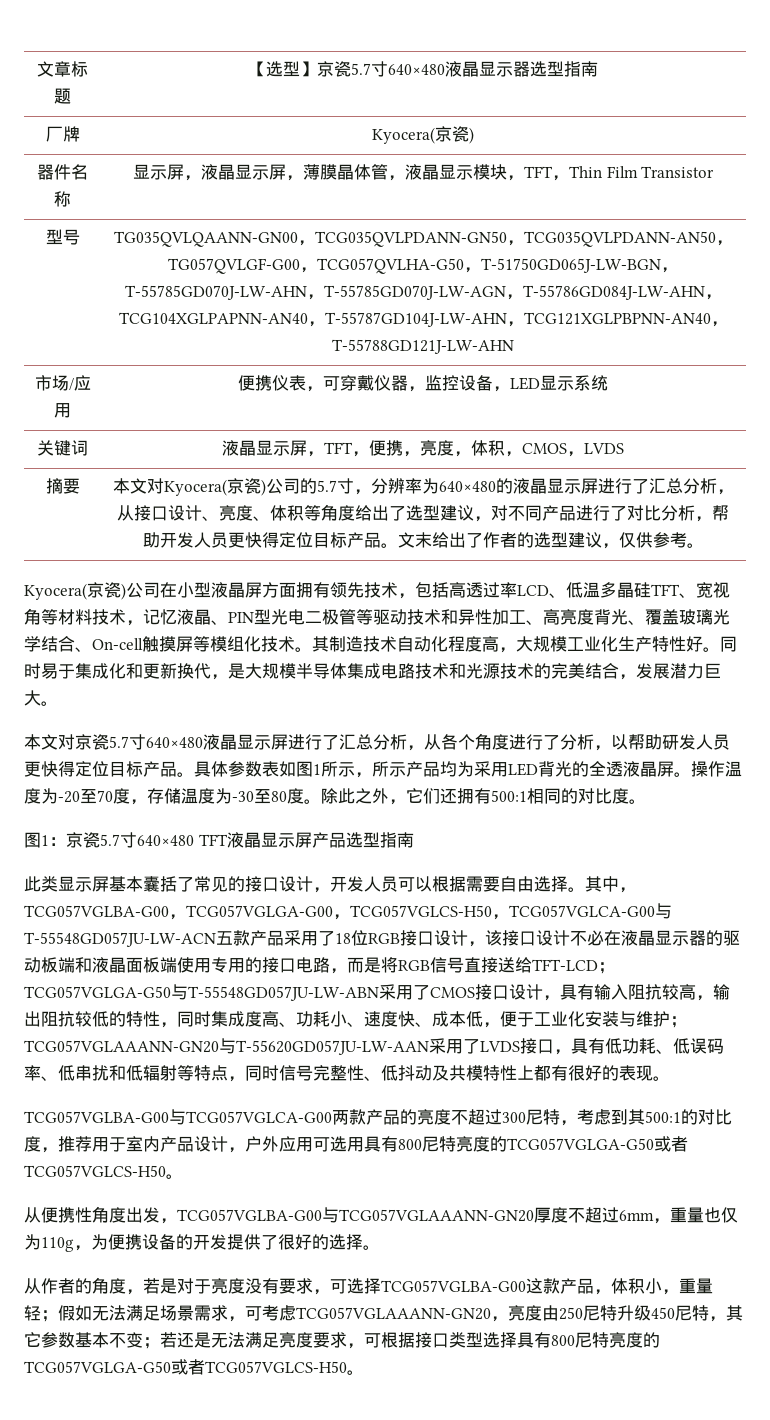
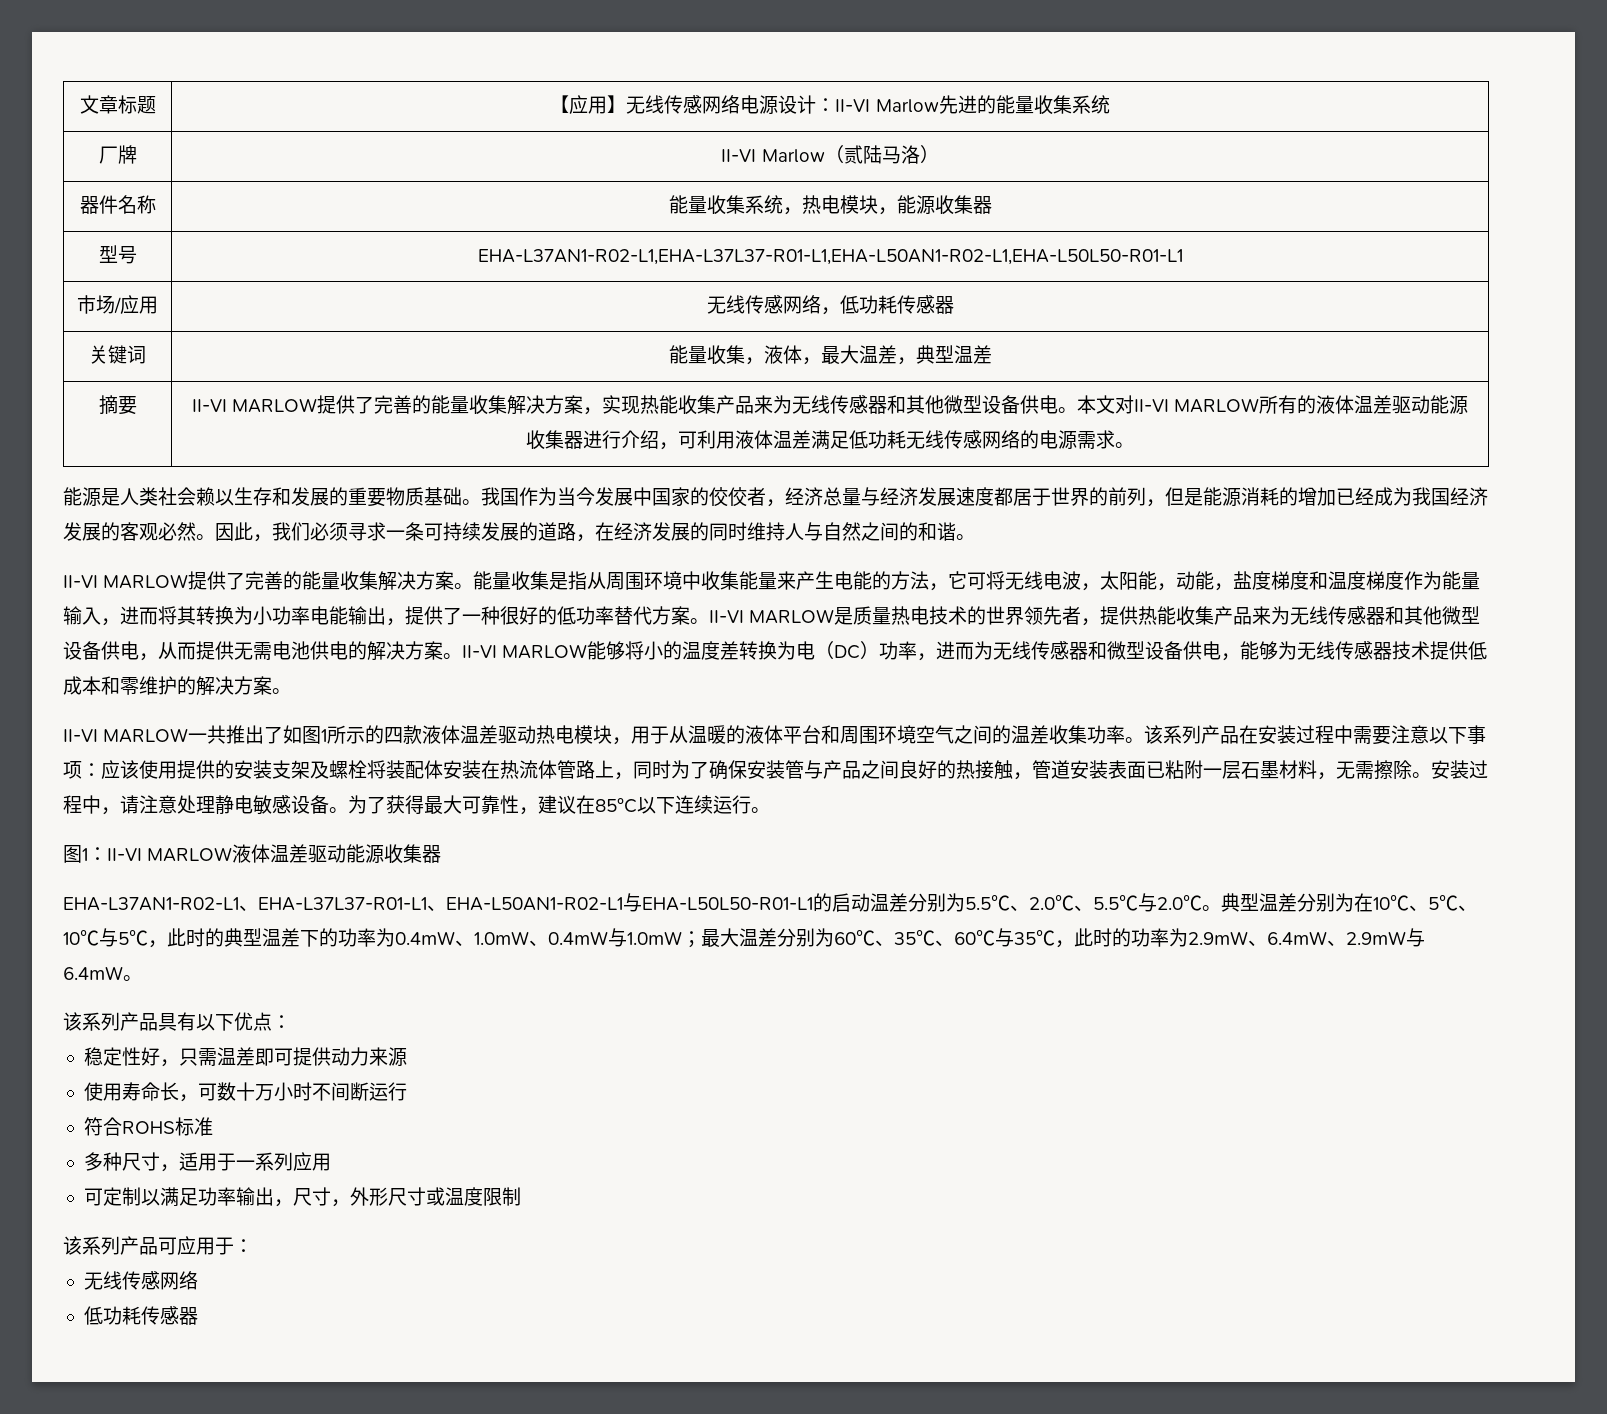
[265,61,598,77] [45,126,80,142] [372,126,474,144] [37,164,88,180] [54,191,71,207] [132,164,715,181] [45,229,80,245] [113,231,733,247] [168,258,678,274] [124,285,722,300] [118,312,728,327] [332,339,514,354] [34,375,91,391] [54,403,71,418] [238,375,608,392] [37,440,88,456] [222,440,624,457] [45,478,80,494] [112,478,734,496] [116,504,729,522] [142,532,704,549] [24,582,730,600] [24,608,730,626] [24,636,737,653] [24,663,721,680] [24,690,58,706] [24,733,730,751] [24,761,742,778] [24,788,646,805] [24,832,414,848] [24,876,636,893] [24,903,672,920] [24,930,740,947] [24,957,615,974] [24,984,730,1001] [24,1011,687,1028] [24,1038,724,1055] [24,1065,670,1082] [24,1109,732,1126] [24,1136,688,1153] [24,1165,183,1179] [24,1206,738,1224] [24,1234,380,1252] [24,1277,713,1295] [24,1305,743,1322] [24,1332,660,1349] [24,1359,364,1375] 选型】京瓷5.7寸640×480液晶显示器选型指南 // 厂牌 | Kyocera(京瓷) // 器件名称 | 显示屏，液晶显示屏，薄膜晶体管，液晶显示模块，TFT，Thin Film Transistor // 型号 | TG035QVLQAANN-GN00，TCG035QVLPDANN-GN50，TCG035QVLPDANN-AN50，TG057QVLGF-G00，TCG057QVLHA-G50，T-51750GD065J-LW-BGN，T-55785GD070J-LW-AHN，T-55785GD070J-LW-AGN，T-55786GD084J-LW-AHN，TCG104XGLPAPNN-AN40，T-55787GD104J-LW-AHN，TCG121XGLPBPNN-AN40，T-55788GD121J-LW-AHN // 市场/应用 | 便携仪表，可穿戴仪器，监控设备，LED显示系统 // 关键词 | 液晶显示屏，TFT，便携，亮度，体积，CMOS，LVDS // 摘要 | 本文对Kyocera(京瓷)公司的5.7寸，分辨率为640×480的液晶显示屏进行了汇总分析，从接口设计、亮度、体积等角度给出了选型建议，对不同产品进行了对比分析，帮助开发人员更快得定位目标产品。文末给出了作者的选型建议，仅供参考。 // Kyocera(京瓷)公司在小型液晶屏方面拥有领先技术，包括高透过率LCD、低温多晶硅TFT、宽视角等材料技术，记忆液晶、PIN型光电二极管等驱动技术和异性加工、高亮度背光、覆盖玻璃光学结合、On-cell触摸屏等模组化技术。其制造技术自动化程度高，大规模工业化生产特性好。同时易于集成化和更新换代，是大规模半导体集成电路技术和光源技术的完美结合，发展潜力巨大。 // 本文对京瓷5.7寸640×480液晶显示屏进行了汇总分析，从各个角度进行了分析，以帮助研发人员更快得定位目标产品。具体参数表如图1所示，所示产品均为采用LED背光的全透液晶屏。操作温度为-20至70度，存储温度为-30至80度。除此之外，它们还拥有500:1相同的对比度。 // 图1：京瓷5.7寸640×480 TFT液晶显示屏产品选型指南 // 此类显示屏基本囊括了常见的接口设计，开发人员可以根据需要自由选择。其中，TCG057VGLBA-G00，TCG057VGLGA-G00，TCG057VGLCS-H50，TCG057VGLCA-G00与T-55548GD057JU-LW-ACN五款产品采用了18位RGB接口设计，该接口设计不必在液晶显示器的驱动板端和液晶面板端使用专用的接口电路，而是将RGB信号直接送给TFT-LCD；TCG057VGLGA-G50与T-55548GD057JU-LW-ABN采用了CMOS接口设计，具有输入阻抗较高，输出阻抗较低的特性，同时集成度高、功耗小、速度快、成本低，便于工业化安装与维护；TCG057VGLAAANN-GN20与T-55620GD057JU-LW-AAN采用了LVDS接口，具有低功耗、低误码率、低串扰和低辐射等特点，同时信号完整性、低抖动及共模特性上都有很好的表现。 // TCG057VGLBA-G00与TCG057VGLCA-G00两款产品的亮度不超过300尼特，考虑到其500:1的对比度，推荐用于室内产品设计，户外应用可选用具有800尼特亮度的TCG057VGLGA-G50或者TCG057VGLCS-H50。 // 从便携性角度出发，TCG057VGLBA-G00与TCG057VGLAAANN-GN20厚度不超过6mm，重量也仅为110g，为便携设备的开发提供了很好的选择。 // 从作者的角度，若是对于亮度没有要求，可选择TCG057VGLBA-G00这款产品，体积小，重量轻；假如无法满足场景需求，可考虑TCG057VGLAAANN-GN20，亮度由250尼特升级450尼特，其它参数基本不变；若还是无法满足亮度要求，可根据接口类型选择具有800尼特亮度的TCG057VGLGA-G50或者TCG057VGLCS-H50。 -> [569,95,1110,115] [98,145,137,164] [721,145,939,164] [79,195,156,214] [668,195,992,215] [98,245,137,264] [477,249,1183,265] [77,295,158,314] [706,295,954,315] [89,345,146,364] [668,345,992,365] [98,395,137,415] [191,395,1469,415] [526,430,1134,450] [63,487,1488,507] [63,522,975,542] [63,571,1481,591] [63,606,1481,626] [63,641,1488,661] [63,676,291,696] [63,725,1487,745] [63,760,1488,780] [63,795,770,815] [63,844,442,864] [63,893,1477,912] [63,928,1425,948] [63,966,142,981] [63,1012,291,1031] [83,1047,407,1067] [83,1082,407,1102] [83,1117,213,1136] [83,1152,331,1172] [83,1187,521,1207] [63,1236,253,1255] [83,1271,198,1290] [83,1306,198,1325] 应用】无线传感网络电源设计：II-VI Marlow先进的能量收集系统 // 厂牌 | II-VI Marlow（贰陆马洛） // 器件名称 | 能量收集系统，热电模块，能源收集器 // 型号 | EHA-L37AN1-R02-L1,EHA-L37L37-R01-L1,EHA-L50AN1-R02-L1,EHA-L50L50-R01-L1 // 市场/应用 | 无线传感网络，低功耗传感器 // 关键词 | 能量收集，液体，最大温差，典型温差 // 摘要 | II-VI MARLOW提供了完善的能量收集解决方案，实现热能收集产品来为无线传感器和其他微型设备供电。本文对II-VI MARLOW所有的液体温差驱动能源收集器进行介绍，可利用液体温差满足低功耗无线传感网络的电源需求。 // 能源是人类社会赖以生存和发展的重要物质基础。我国作为当今发展中国家的佼佼者，经济总量与经济发展速度都居于世界的前列，但是能源消耗的增加已经成为我国经济发展的客观必然。因此，我们必须寻求一条可持续发展的道路，在经济发展的同时维持人与自然之间的和谐。 // II-VI MARLOW提供了完善的能量收集解决方案。能量收集是指从周围环境中收集能量来产生电能的方法，它可将无线电波，太阳能，动能，盐度梯度和温度梯度作为能量输入，进而将其转换为小功率电能输出，提供了一种很好的低功率替代方案。II-VI MARLOW是质量热电技术的世界领先者，提供热能收集产品来为无线传感器和其他微型设备供电，从而提供无需电池供电的解决方案。II-VI MARLOW能够将小的温度差转换为电（DC）功率，进而为无线传感器和微型设备供电，能够为无线传感器技术提供低成本和零维护的解决方案。 // II-VI MARLOW一共推出了如图1所示的四款液体温差驱动热电模块，用于从温暖的液体平台和周围环境空气之间的温差收集功率。该系列产品在安装过程中需要注意以下事项：应该使用提供的安装支架及螺栓将装配体安装在热流体管路上，同时为了确保安装管与产品之间良好的热接触，管道安装表面已粘附一层石墨材料，无需擦除。安装过程中，请注意处理静电敏感设备。为了获得最大可靠性，建议在85°C以下连续运行。 // 图1：II-VI MARLOW液体温差驱动能源收集器 // EHA-L37AN1-R02-L1、EHA-L37L37-R01-L1、EHA-L50AN1-R02-L1与EHA-L50L50-R01-L1的启动温差分别为5.5℃、2.0℃、5.5℃与2.0℃。典型温差分别为在10℃、5℃、10℃与5℃，此时的典型温差下的功率为0.4mW、1.0mW、0.4mW与1.0mW；最大温差分别为60℃、35℃、60℃与35℃，此时的功率为2.9mW、6.4mW、2.9mW与6.4mW。 // 该系列产品具有以下优点： // 稳定性好，只需温差即可提供动力来源 // 使用寿命长，可数十万小时不间断运行 // 符合ROHS标准 // 多种尺寸，适用于一系列应用 // 可定制以满足功率输出，尺寸，外形尺寸或温度限制 // 该系列产品可应用于： // 无线传感网络 // 低功耗传感器

